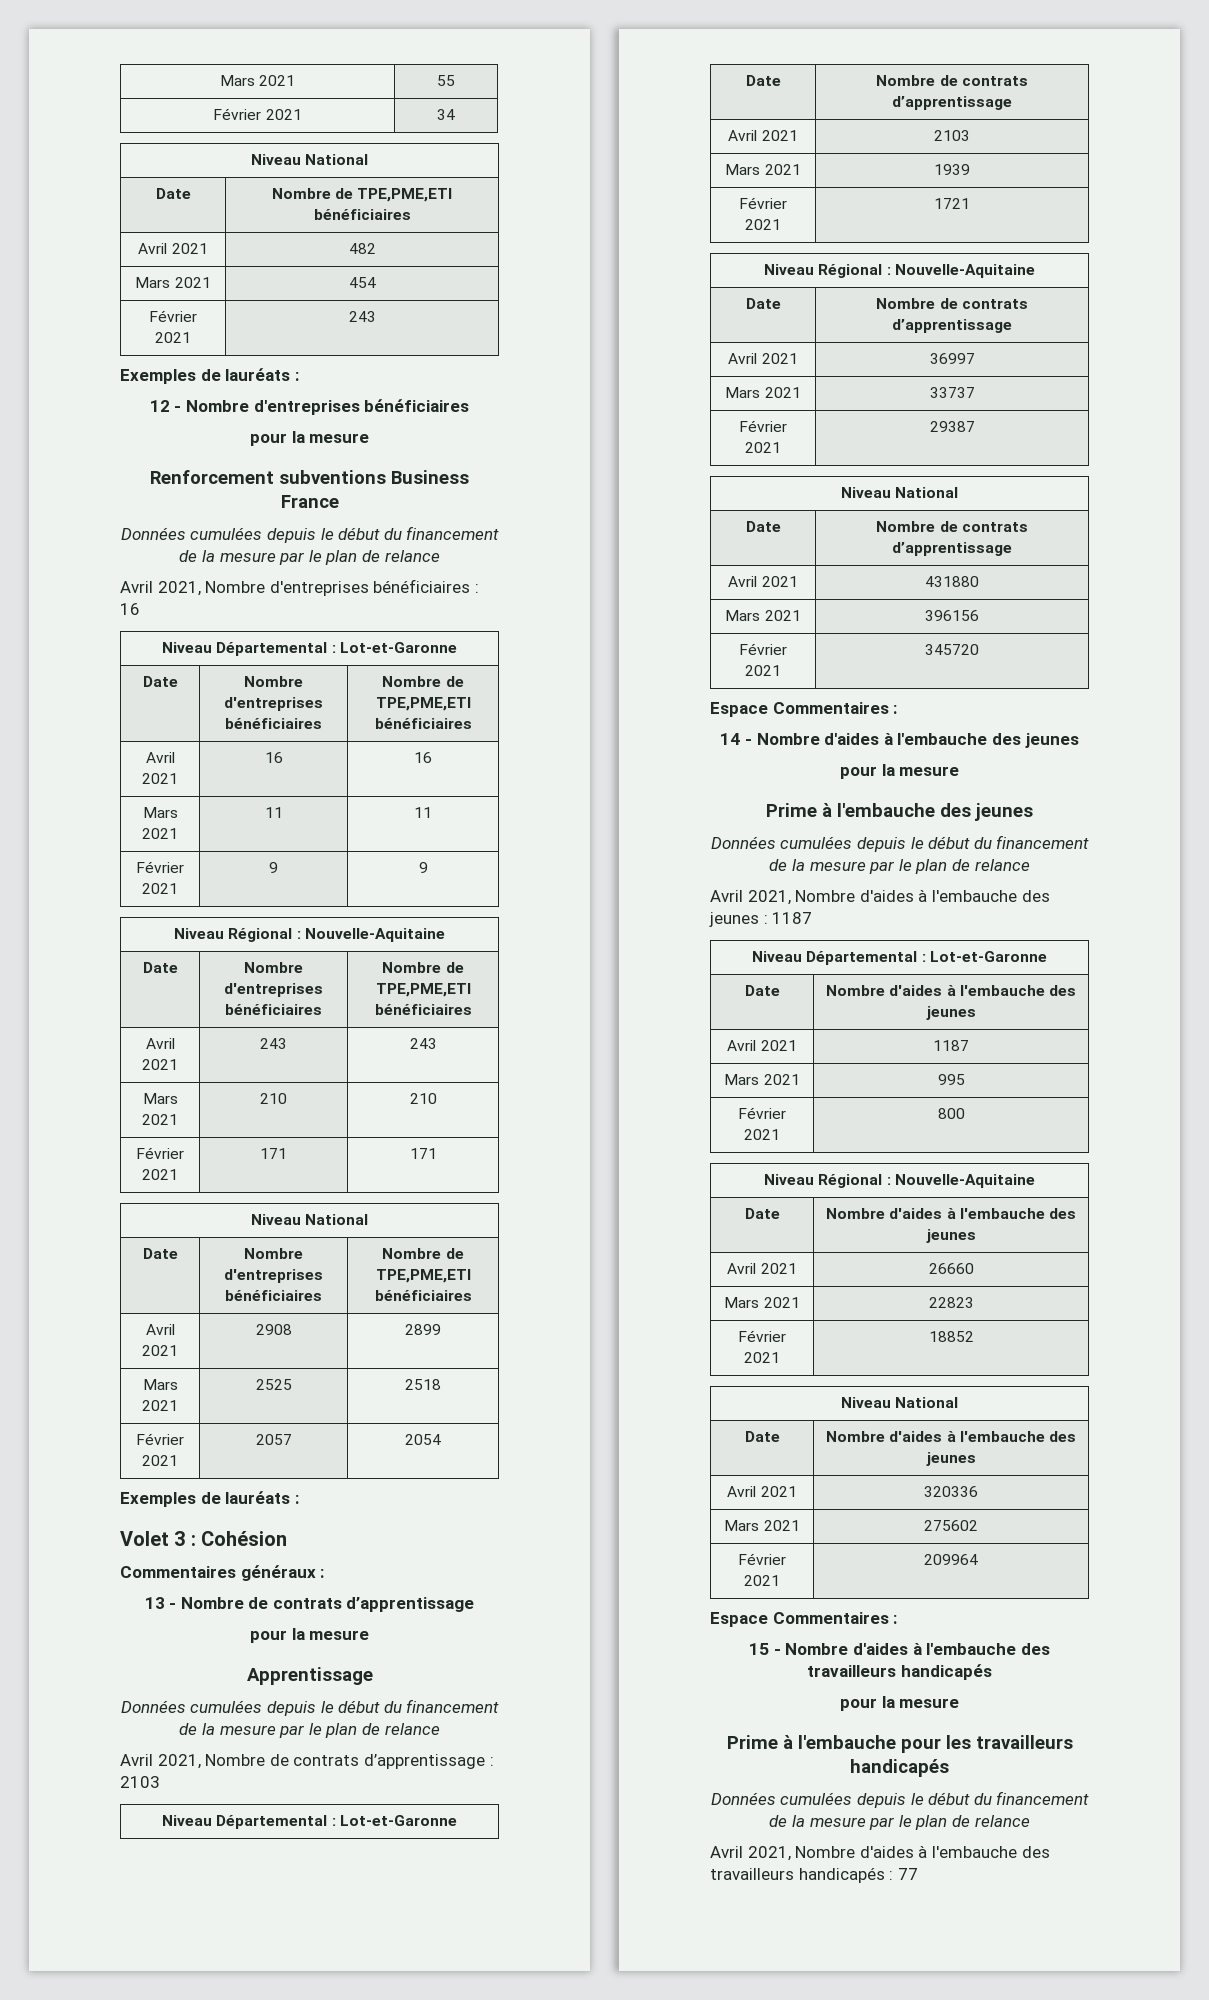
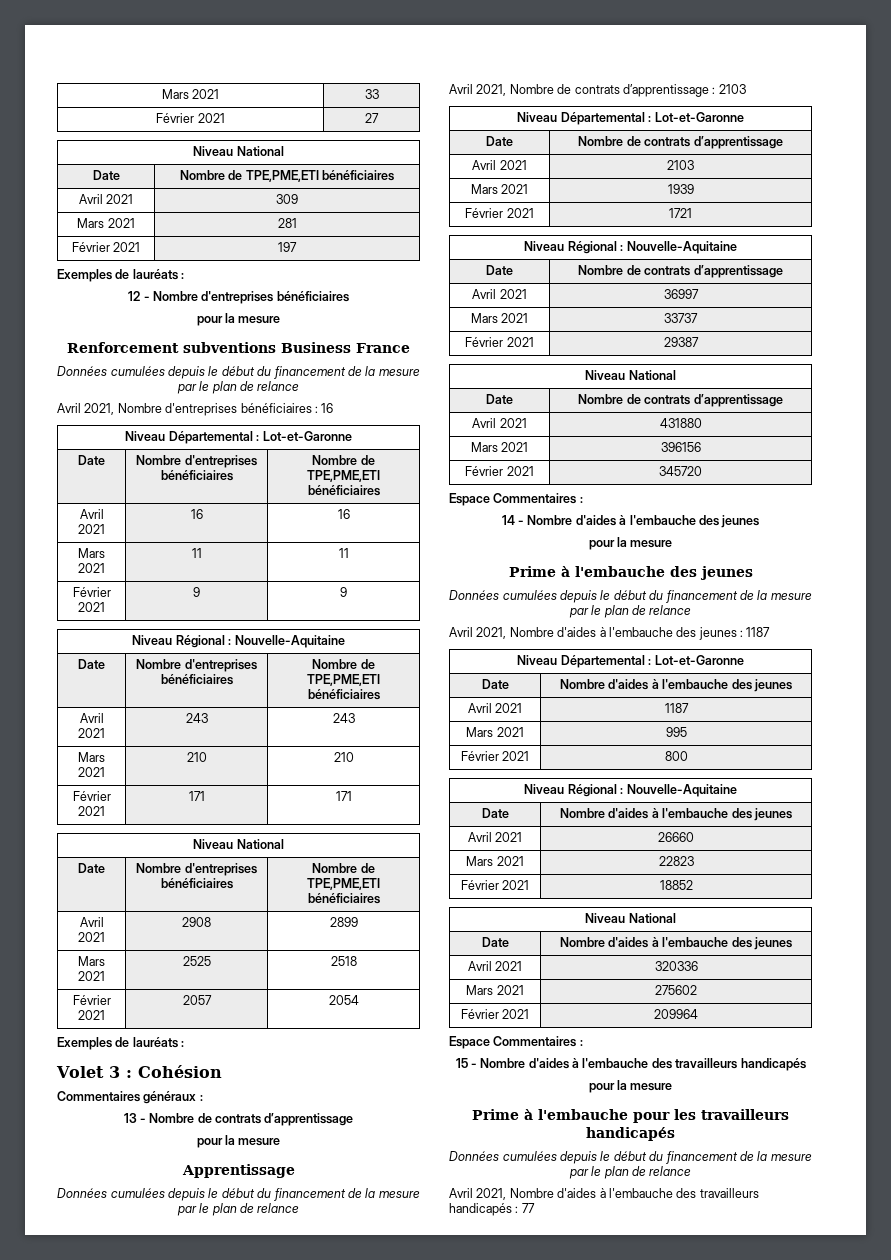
[219,75,296,86] [437,75,455,86] [213,108,302,120] [437,109,455,120] Mars 2021 | 55 // Février 2021 | 34 -> [161,89,220,99] [364,89,379,99] [156,113,225,123] [365,113,379,123] Mars 2021 | 33 // Février 2021 | 27
[348,243,376,254] [135,277,211,288] [348,277,376,288] [149,310,197,322] [155,332,191,343] [348,311,376,322] 482 // Mars 2021 | 454 // Février 2021 | 243 -> [276,194,298,204] [77,218,135,228] [277,218,297,228] [71,242,141,252] [278,242,297,252] 309 // Mars 2021 | 281 // Février 2021 | 197

